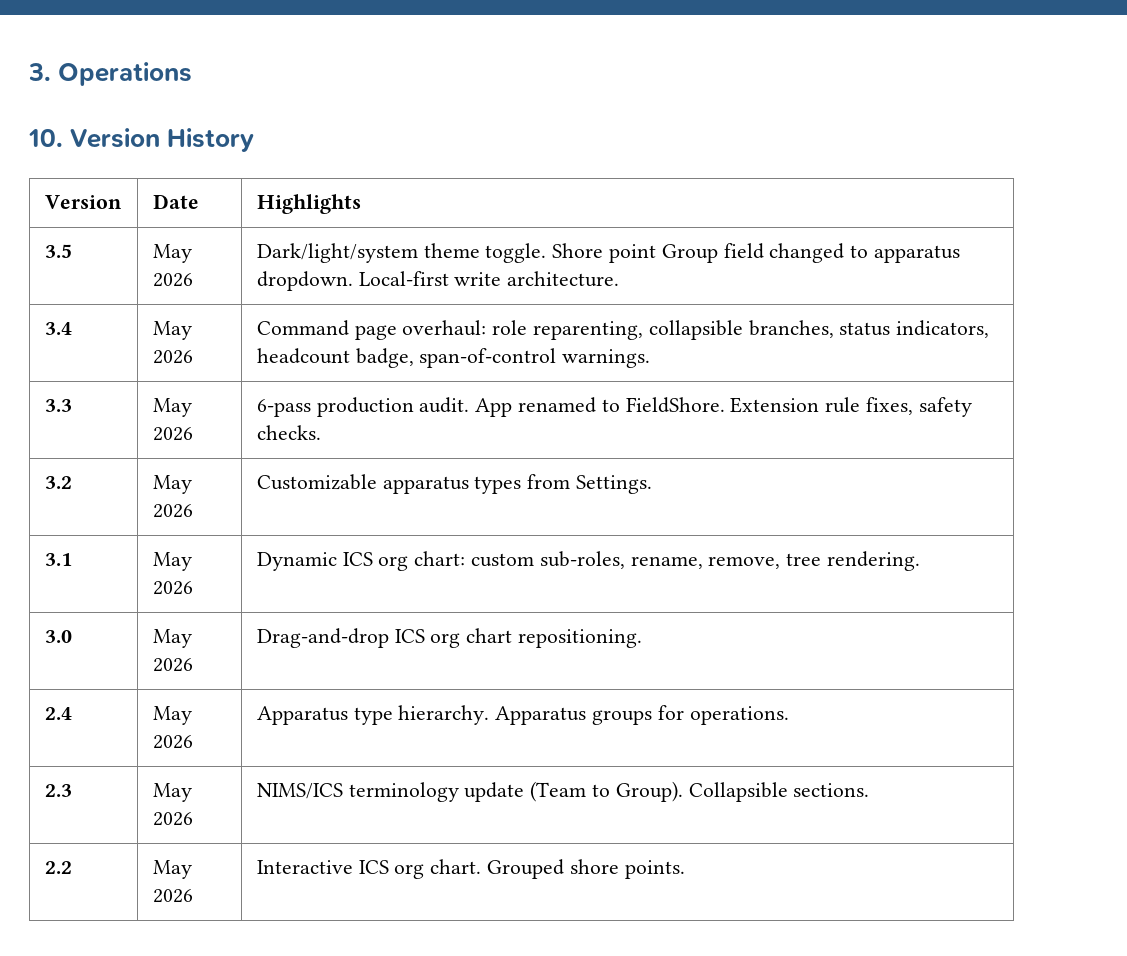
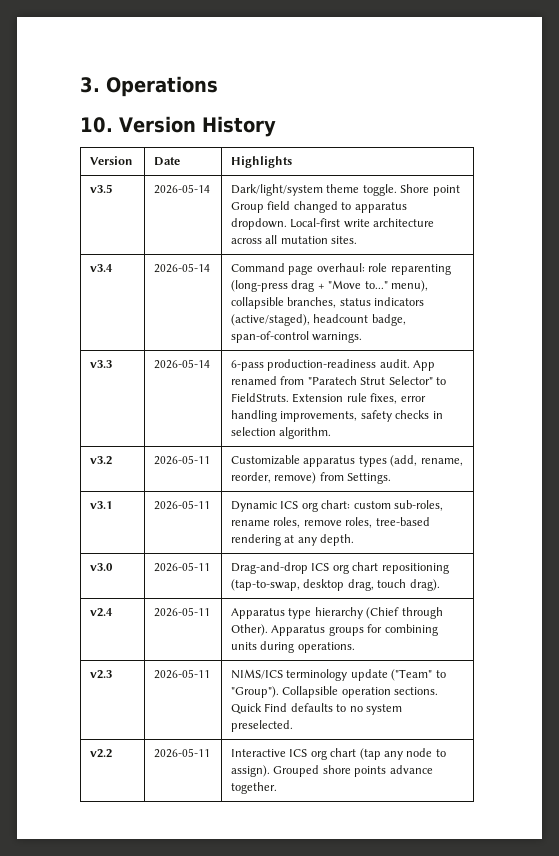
[44,244,72,258] [152,244,192,263] [152,273,193,287] 3.5 | May 2026 -> [90,184,113,193] [154,184,211,194] v3.5 | 2026-05-14
[507,271,620,287] [44,322,72,335] [152,321,192,340] [152,350,193,364] [256,320,643,340] architecture. // 3.4 | May 2026 | Command page overhaul: role reparenting, -> [373,218,435,227] [231,235,358,244] [90,264,114,272] [154,263,211,273] [231,263,451,275] [231,280,428,292] architecture across all mutation sites. // v3.4 | 2026-05-14 | Command page overhaul: role reparenting (long-press drag + "Move to..." menu),
[896,320,990,338] indicators, -> [374,297,425,306] [231,314,311,326] indicators (active/staged),
[44,399,72,412] [152,398,192,417] [152,427,193,441] 3.3 | May 2026 -> [90,360,113,368] [154,359,211,369] v3.3 | 2026-05-14
[316,397,414,417] production -> [267,359,377,371] production-readiness
[601,397,972,417] [256,425,321,440] [44,476,72,489] [152,475,192,494] [152,504,193,518] to FieldShore. Extension rule fixes, safety checks. // 3.2 | May 2026 -> [280,376,446,385] [231,393,426,404] [231,410,443,422] [231,427,332,439] [90,456,113,465] [154,455,211,465] from "Paratech Strut Selector" to FieldStruts. Extension rule fixes, error handling improvements, safety checks in selection algorithm. // v3.2 | 2026-05-11
(522, 485) none -> [390,455,463,467] [231,472,317,484] (add, rename, reorder, remove)
[44,553,72,566] [152,552,192,571] [152,581,193,595] 3.1 | May 2026 -> [90,501,113,509] [154,500,211,510] v3.1 | 2026-05-11
[630,551,920,571] [44,630,72,643] [152,629,192,648] [152,658,193,672] [256,628,642,648] [44,707,72,720] [152,706,192,725] [152,735,193,749] [256,705,789,725] [44,784,72,797] [152,783,192,802] [152,812,193,826] [256,781,870,802] [44,861,72,874] [152,860,192,879] [152,889,193,903] [256,859,685,879] rename, remove, tree rendering. // 3.0 | May 2026 | Drag-and-drop ICS org chart repositioning. // 2.4 | May 2026 | Apparatus type hierarchy. Apparatus groups for operations. // 2.3 | May 2026 | NIMS/ICS terminology update (Team to Group). Collapsible sections. // 2.2 | May 2026 | Interactive ICS org chart. Grouped shore points. -> [231,517,430,528] [231,534,355,546] [90,563,114,571] [154,562,211,572] [231,562,449,574] [231,579,440,591] [90,608,114,617] [154,607,211,617] [231,607,443,619] [231,624,438,636] [231,641,355,653] [90,670,113,679] [154,669,211,679] [231,669,446,681] [231,686,439,698] [231,703,402,715] [231,720,294,732] [90,749,113,758] [154,748,211,758] [231,748,446,760] [231,765,433,777] [231,782,278,794] rename roles, remove roles, tree-based rendering at any depth. // v3.0 | 2026-05-11 | Drag-and-drop ICS org chart repositioning (tap-to-swap, desktop drag, touch drag). // v2.4 | 2026-05-11 | Apparatus type hierarchy (Chief through Other). Apparatus groups for combining units during operations. // v2.3 | 2026-05-11 | NIMS/ICS terminology update ("Team" to "Group"). Collapsible operation sections. Quick Find defaults to no system preselected. // v2.2 | 2026-05-11 | Interactive ICS org chart (tap any node to assign). Grouped shore points advance together.

